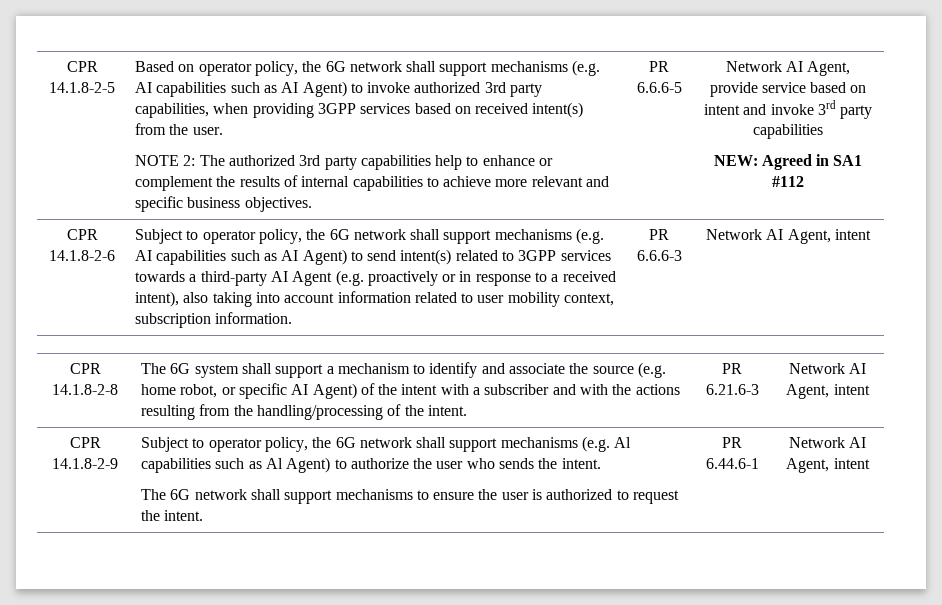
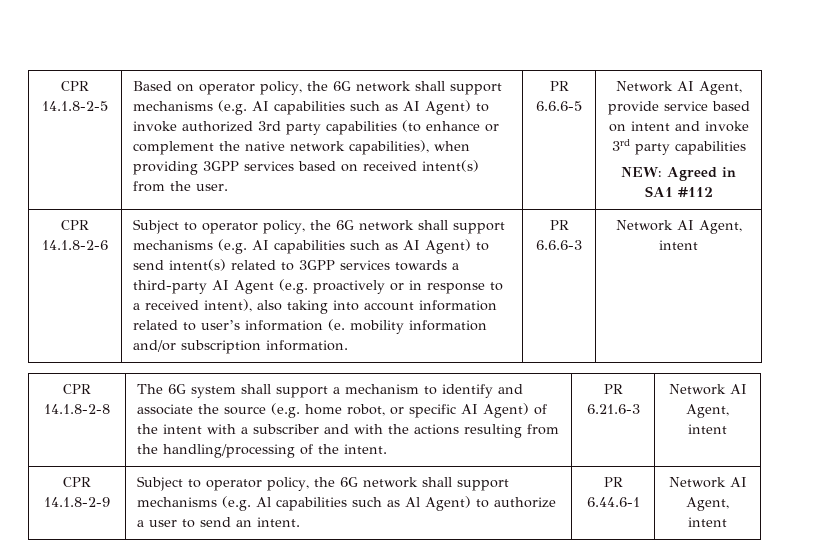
[134,103,209,118] capabilities, -> [326,120,500,135] [133,140,430,155] capabilities (to enhance or complement the native network capabilities),
[134,155,554,170] [134,175,610,191] [134,196,312,212] // NOTE 2: The authorized 3rd party capabilities help to enhance or complement the results of internal capabilities to achieve more relevant and specific business objectives. -> (229, 187) none
[477,292,615,307] user mobility context, -> [201,319,488,334] [133,340,177,352] user’s information (e. mobility information and/or
[413,458,601,469] [140,489,680,504] [140,510,160,521] the user who sends the intent. // The 6G network shall support mechanisms to ensure the user is authorized to request the -> [137,517,253,528] a user to send an

